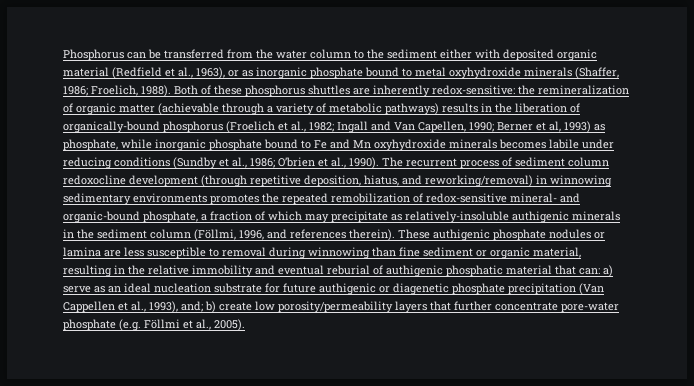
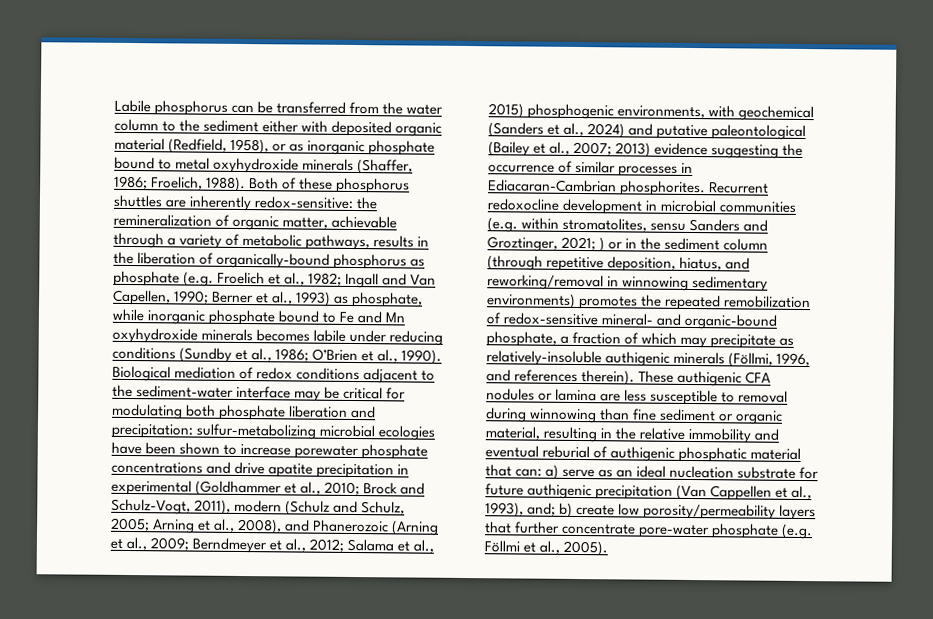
[63,49,124,61] Phosphorus -> [114,99,229,116] Labile phosphorus
[112,67,225,79] (Redfield et al., 1963), -> [168,138,270,155] (Redfield, 1958),
[119,103,219,115] matter (achievable -> [282,215,398,229] matter, achievable
[385,103,439,115] pathways) -> [305,234,371,251] pathways,
[226,121,275,133] (Froelich -> [410,258,426,267] [113,270,266,287] as phosphate (e.g. Froelich
[549,121,561,132] al, -> [272,291,294,305] al.,
[278,157,315,167] O’brien -> [312,348,359,362] O’Brien
[382,157,609,169] [63,175,198,187] The recurrent process of sediment column redoxocline development -> [112,365,436,384] [112,384,407,402] [112,403,377,421] [111,423,436,441] [111,441,429,460] [111,461,410,479] [111,479,426,497] [111,498,406,516] [111,517,440,536] [110,536,435,554] [488,103,815,122] [488,122,807,141] [488,141,804,159] [488,160,694,177] [488,179,770,197] [487,198,797,215] [487,217,769,233] [487,236,769,253] Biological mediation of redox conditions adjacent to the sediment-water interface may be critical for modulating both phosphate liberation and precipitation: sulfur-metabolizing microbial ecologies have been shown to increase porewater phosphate concentrations and drive apatite precipitation in experimental (Goldhammer et al., 2010; Brock and Schulz-Vogt, 2011), modern (Schulz and Schulz, 2005; Arning et al., 2008), and Phanerozoic (Arning et al., 2009; Berndmeyer et al., 2012; Salama et al., 2015) phosphogenic environments, with geochemical (Sanders et al., 2024) and putative paleontological (Bailey et al., 2007; 2013) evidence suggesting the occurrence of similar processes in Ediacaran-Cambrian phosphorites. Recurrent redoxocline development in microbial communities (e.g. within stromatolites, sensu Sanders and Groztinger, 2021; ) or in the sediment column
[425,175,533,187] reworking/removal) -> [487,274,604,291] reworking/removal
[133,193,207,203] environments -> [487,293,576,309] environments)
[63,229,191,239] in the sediment column -> (726, 358) none
[493,229,546,241] phosphate -> [745,371,772,384] CFA
[379,283,505,295] or diagenetic phosphate -> (593, 491) none

